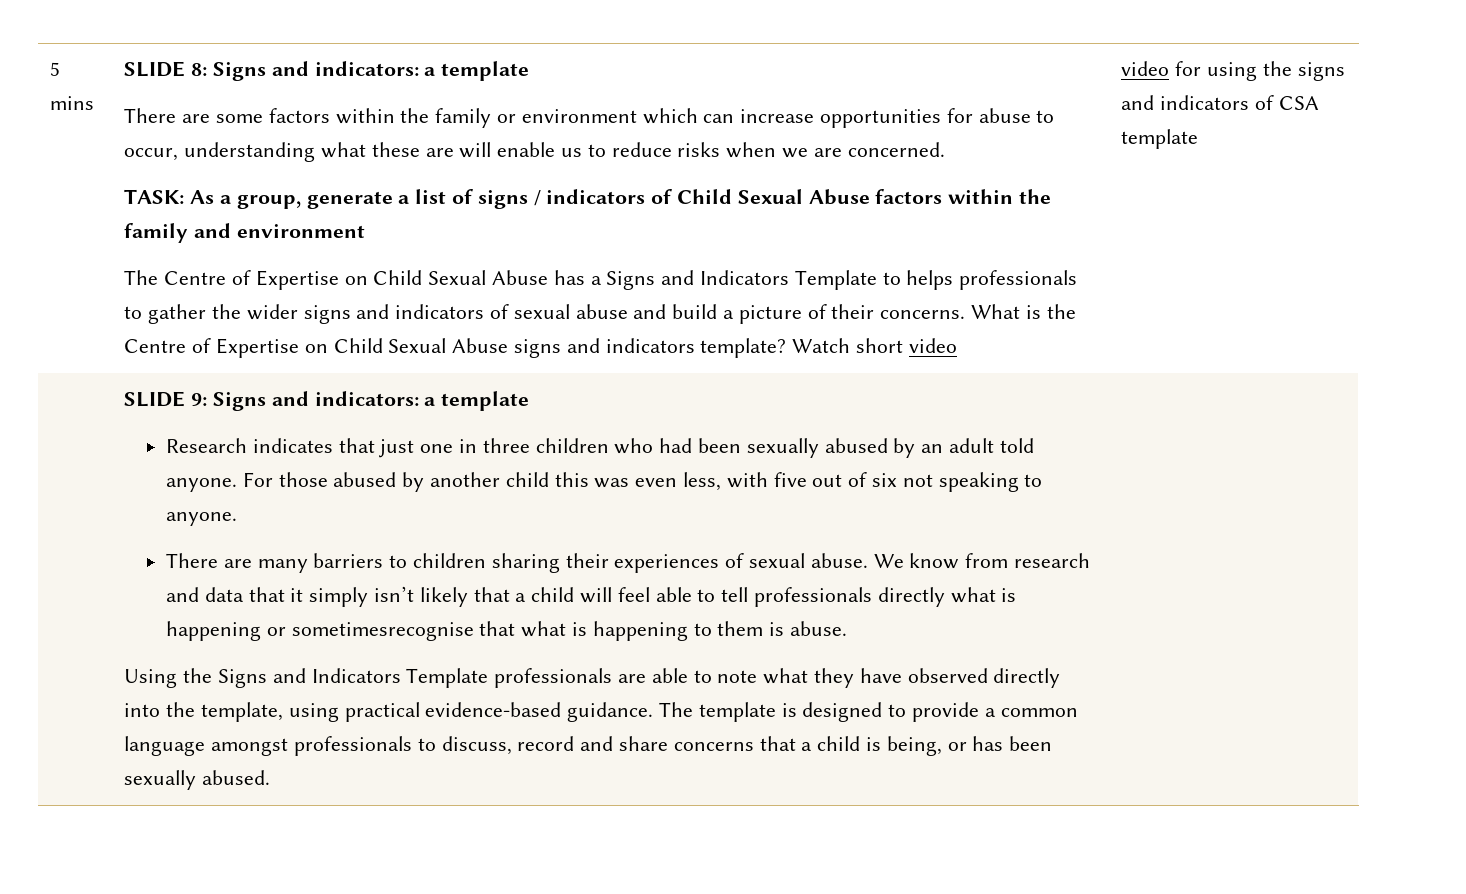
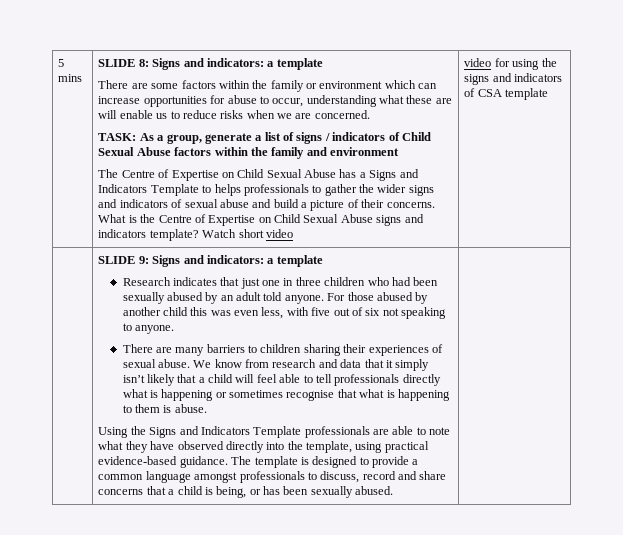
[291,622,474,641] sometimesrecognise -> [229,390,335,401] sometimes recognise

